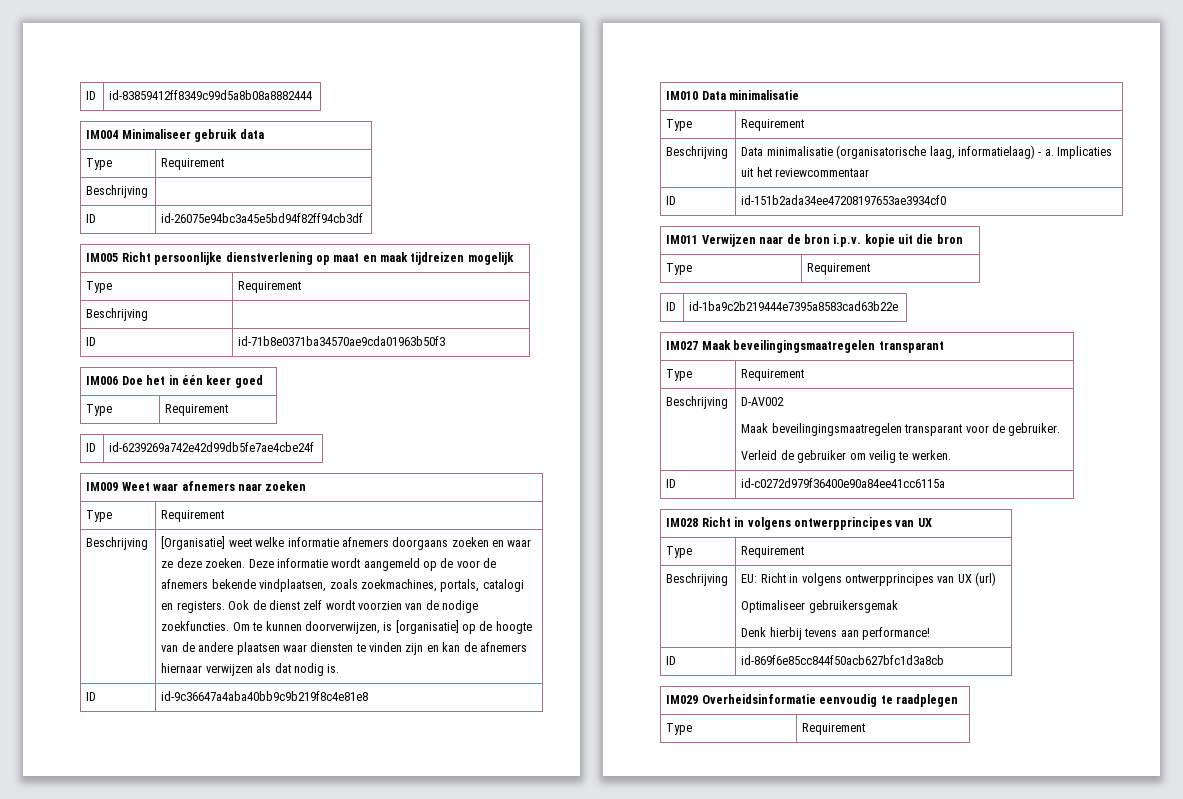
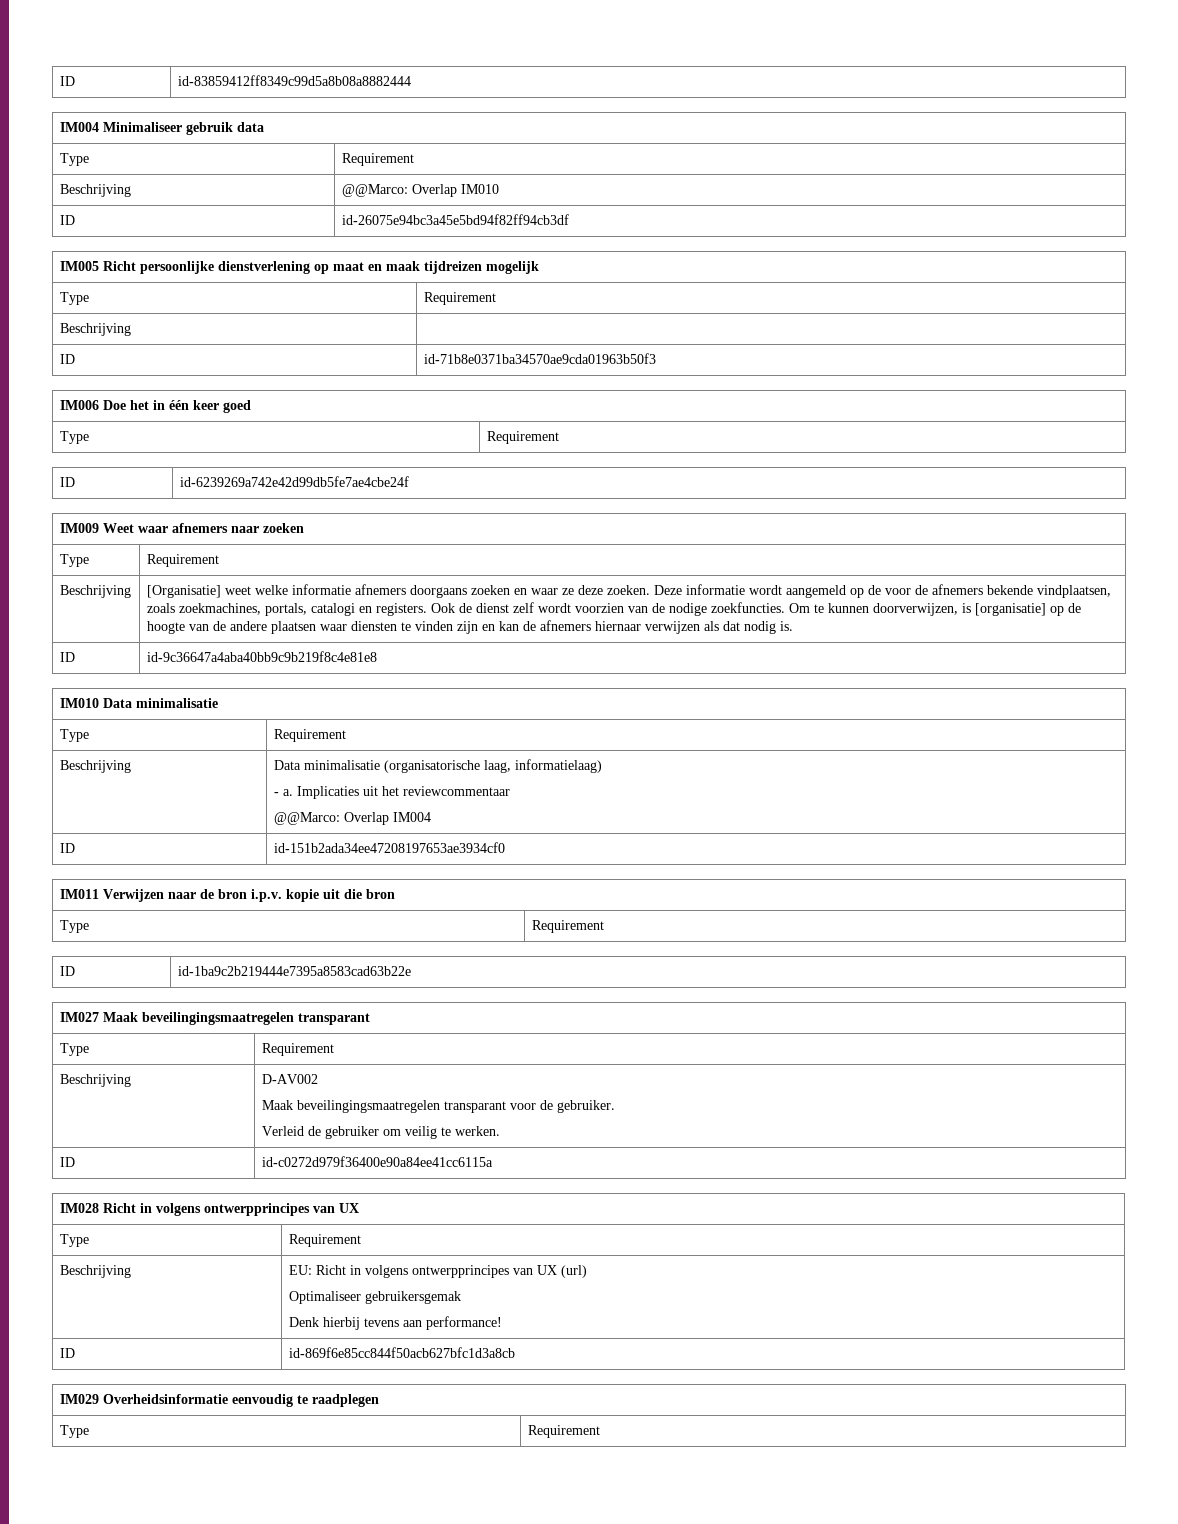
(149, 191) none -> [341,184,499,197] @@Marco: Overlap IM010
(1035, 152) none -> (602, 766) //
(870, 172) none -> [273,812,431,825] // @@Marco: Overlap IM004

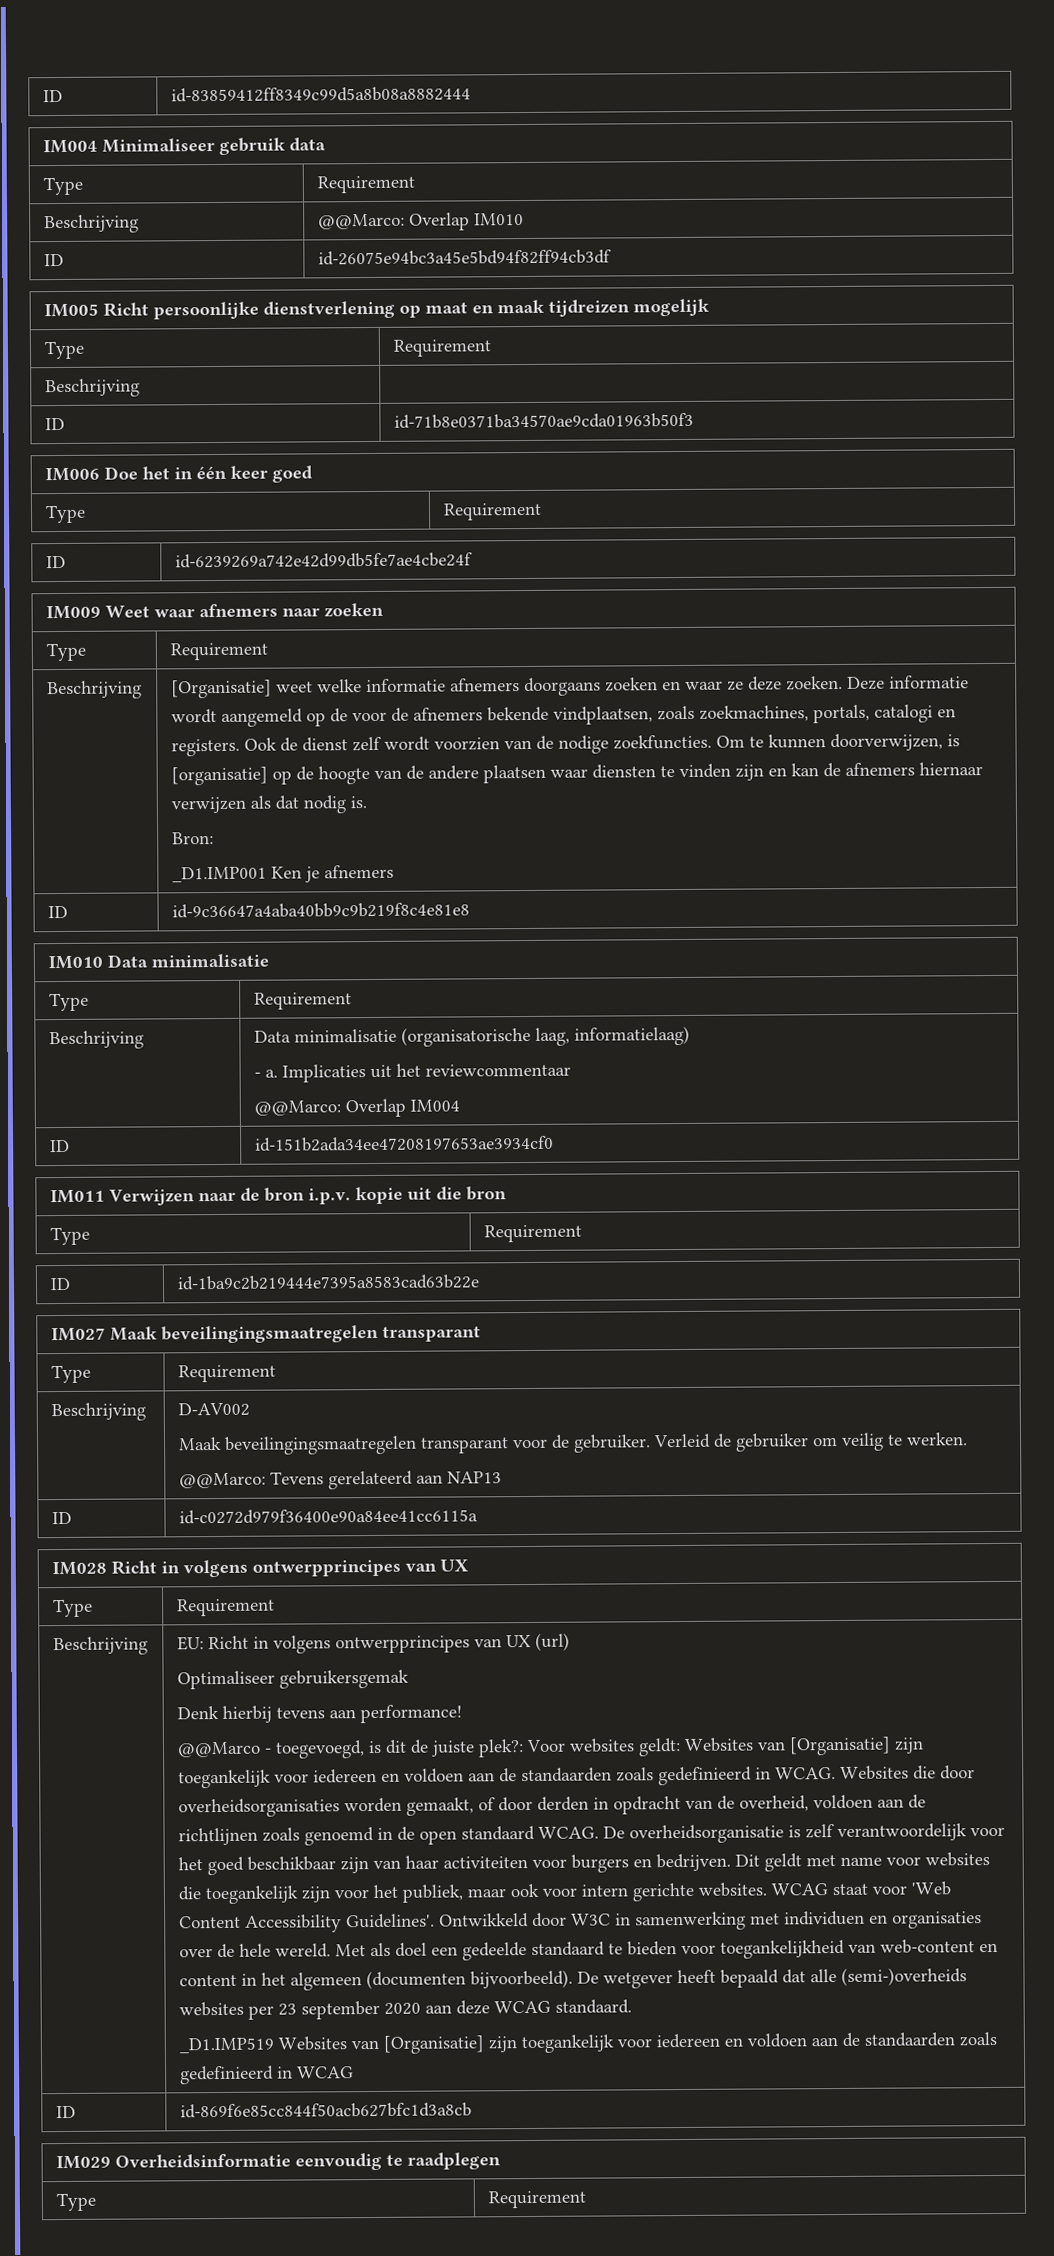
(793, 626) none -> [171,832,214,845] [171,864,394,883] // Bron: // _D1.IMP001 Ken je afnemers
(615, 1106) // -> (651, 1443) none
(500, 1131) none -> [178,1470,502,1490] // @@Marco: Tevens gerelateerd aan NAP13
(502, 1323) none -> [176,1736,924,1759] [177,1765,975,1789] [177,1794,926,1818] [177,1823,1005,1846] [177,1852,990,1876] [177,1881,951,1905] [178,1910,982,1933] [178,1939,998,1961] [178,1967,967,1991] [178,1999,632,2020] [178,2031,997,2054] [179,2065,354,2085] // @@Marco - toegevoegd, is dit de juiste plek?: Voor websites geldt: Websites van [Organisatie] zijn toegankelijk voor iedereen en voldoen aan de standaarden zoals gedefinieerd in WCAG. Websites die door overheidsorganisaties worden gemaakt, of door derden in opdracht van de overheid, voldoen aan de richtlijnen zoals genoemd in de open standaard WCAG. De overheidsorganisatie is zelf verantwoordelijk voor het goed beschikbaar zijn van haar activiteiten voor burgers en bedrijven. Dit geldt met name voor websites die toegankelijk zijn voor het publiek, maar ook voor intern gerichte websites. WCAG staat voor 'Web Content Accessibility Guidelines'. Ontwikkeld door W3C in samenwerking met individuen en organisaties over de hele wereld. Met als doel een gedeelde standaard te bieden voor toegankelijkheid van web-content en content in het algemeen (documenten bijvoorbeeld). De wetgever heeft bepaald dat alle (semi-)overheids websites per 23 september 2020 aan deze WCAG standaard. // _D1.IMP519 Websites van [Organisatie] zijn toegankelijk voor iedereen en voldoen aan de standaarden zoals gedefinieerd in WCAG

